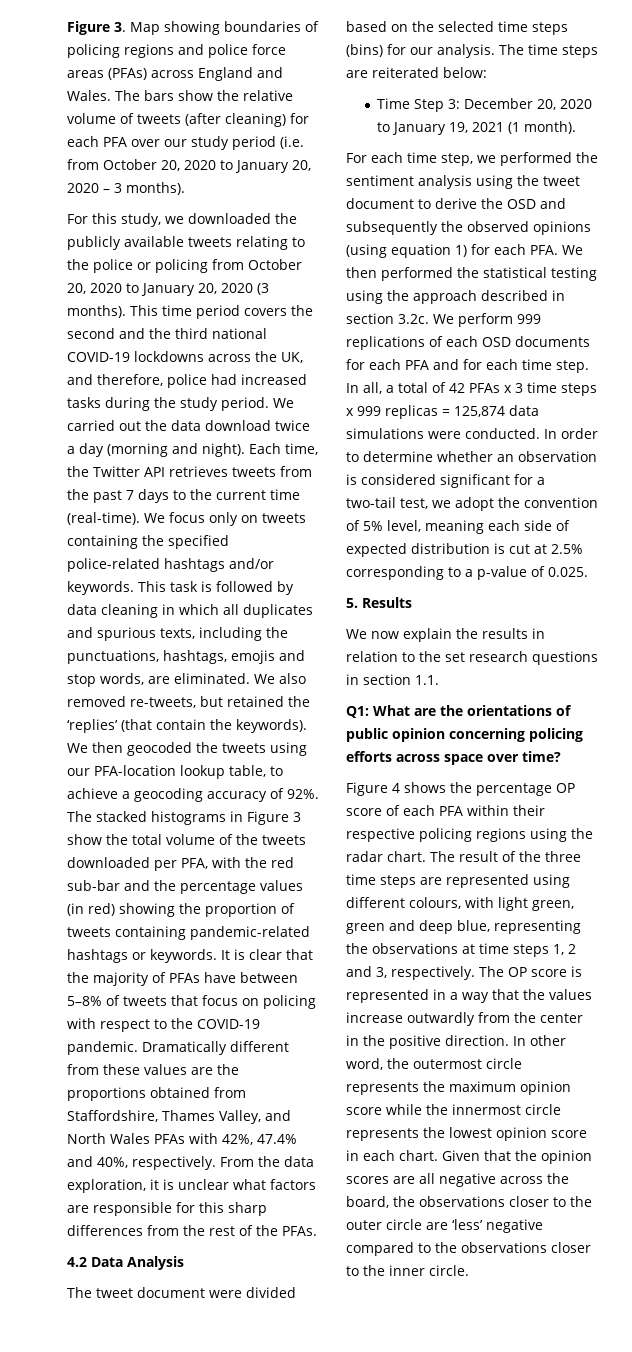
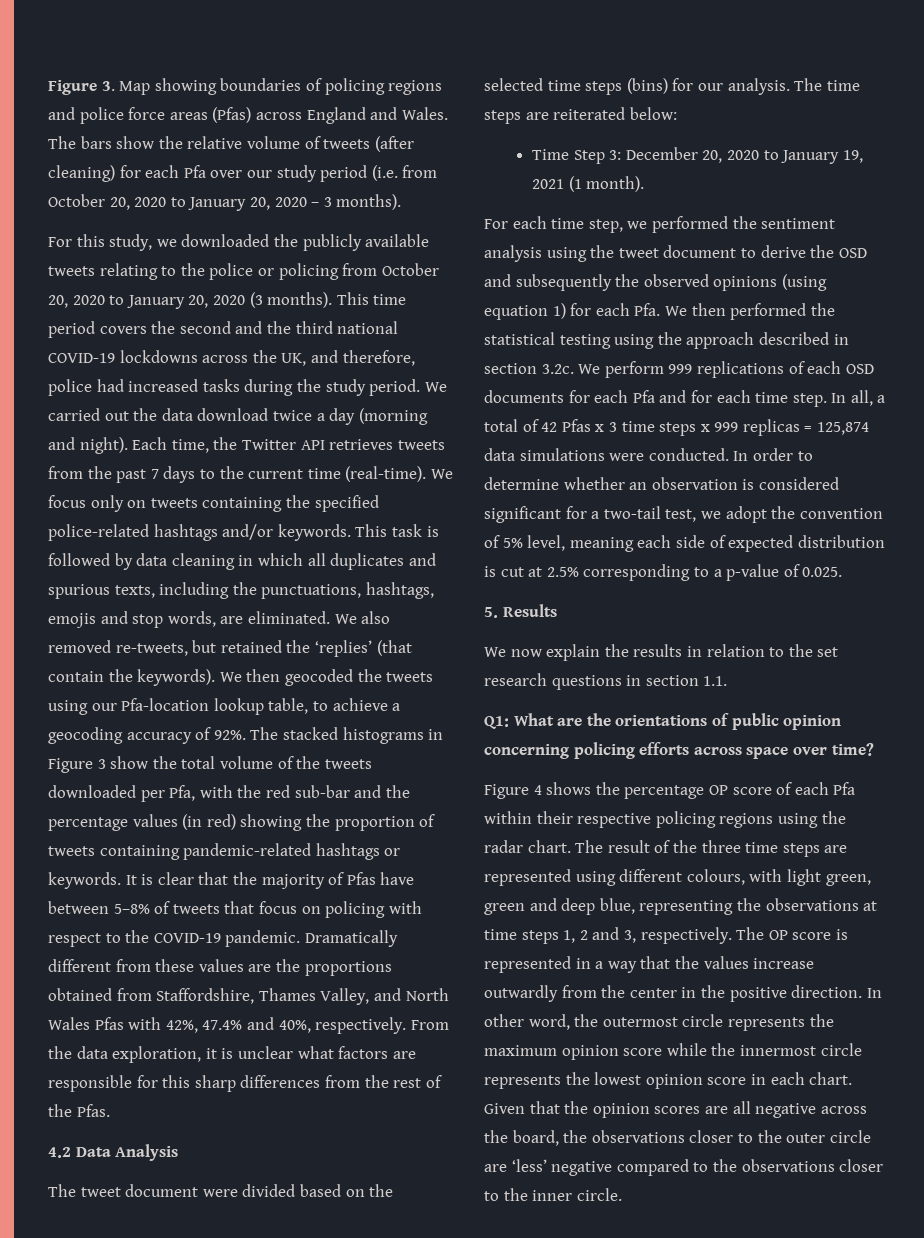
[108,68,147,80] (PFAs) -> [212,107,252,123] (Pfas)
[103,137,127,147] PFA -> [183,165,206,178] Pfa
[94,765,176,776] PFA-location -> [121,698,210,711] Pfa-location
[181,858,208,869] PFA, -> [169,785,196,801] Pfa,
[169,973,200,983] PFAs -> [346,872,376,885] Pfas
[154,1134,185,1144] PFAs -> [94,1017,124,1030] Pfas
[282,1226,317,1236] PFAs. -> [76,1104,110,1117] Pfas.
[530,245,558,255] PFA. -> [634,303,661,316] Pfa.
[405,360,429,370] PFA -> [632,390,655,403] Pfa
[469,383,500,393] PFAs -> [561,419,591,432] Pfas
[439,806,463,816] PFA -> [833,782,856,795] Pfa

